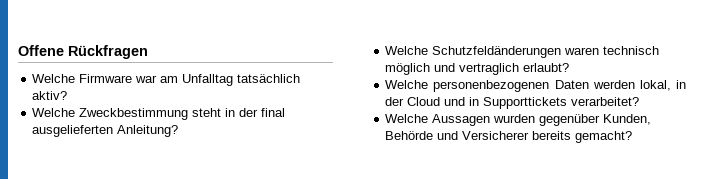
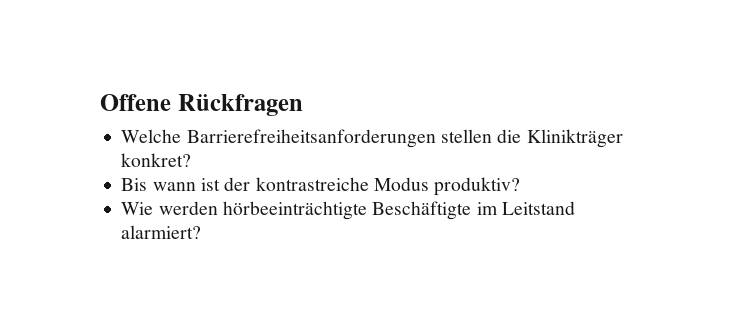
[79,74,301,86] [32,91,68,100] [32,108,286,120] [32,125,179,137] [385,46,660,58] [385,63,570,75] [385,80,686,92] [385,97,640,109] [385,114,652,126] [385,131,633,143] Firmware war am Unfalltag tatsächlich aktiv? // Welche Zweckbestimmung steht in der final ausgelieferten Anleitung? // Welche Schutzfeldänderungen waren technisch möglich und vertraglich erlaubt? // Welche personenbezogenen Daten werden lokal, in der Cloud und in Supporttickets verarbeitet? // Welche Aussagen wurden gegenüber Kunden, Behörde und Versicherer bereits gemacht? -> [186,129,623,148] [121,153,192,167] [121,177,521,196] [121,201,575,220] [121,225,202,239] Barrierefreiheitsanforderungen stellen die Klinikträger konkret? // Bis wann ist der kontrastreiche Modus produktiv? // Wie werden hörbeeinträchtigte Beschäftigte im Leitstand alarmiert?

